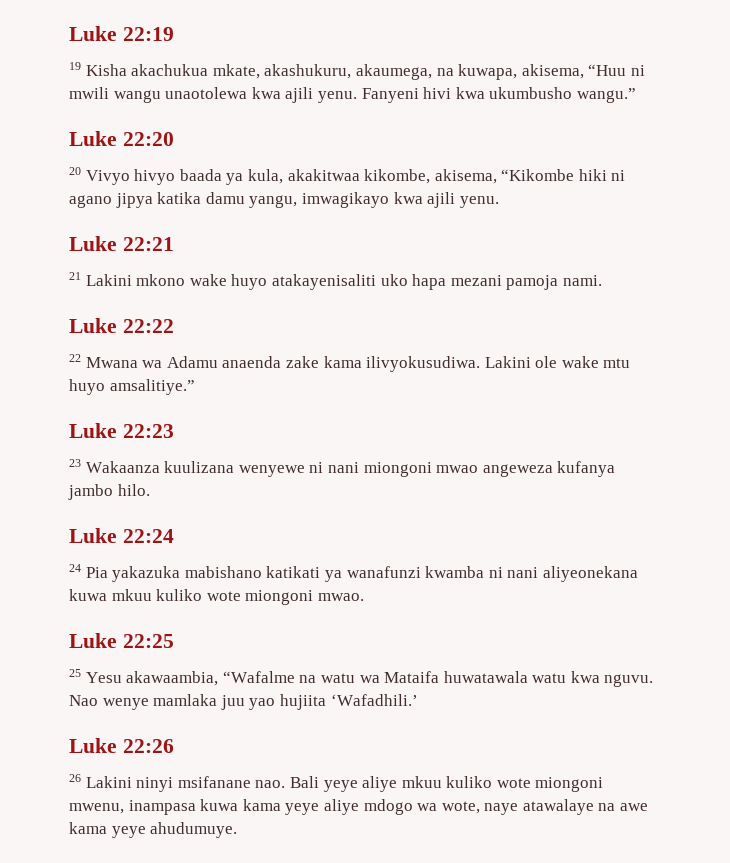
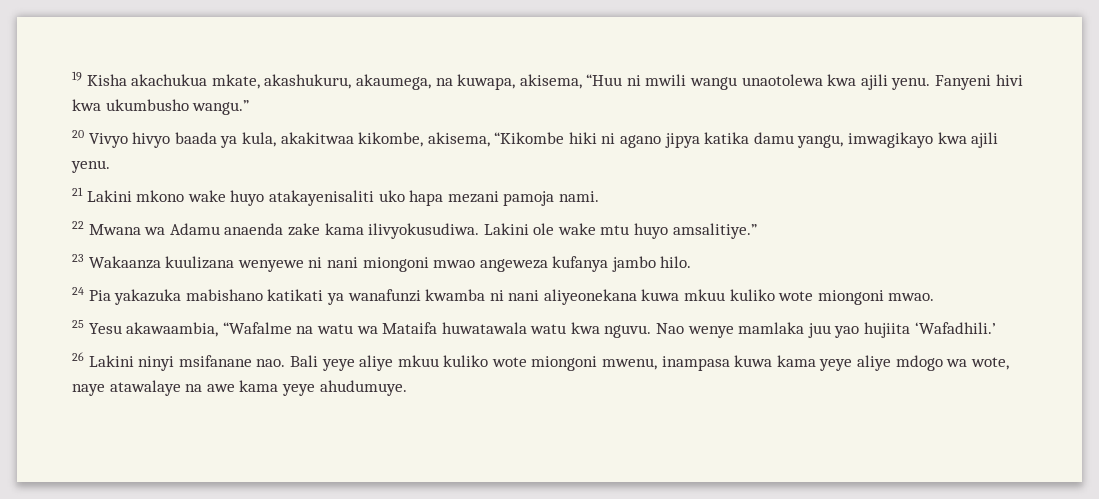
[69,26,174,41] Luke 22:19 // -> (72, 76) none
[69,131,174,146] // Luke 22:20 -> (250, 107) none
[69,236,174,251] // Luke 22:21 -> (110, 166) none
[69,318,174,333] // Luke 22:22 -> (599, 196) none
[69,423,174,438] // Luke 22:23 -> (757, 231) none
[69,528,174,543] // Luke 22:24 -> (692, 262) none
[69,633,174,648] // Luke 22:25 -> (935, 297) none
[69,738,174,753] // Luke 22:26 -> (996, 328) none

